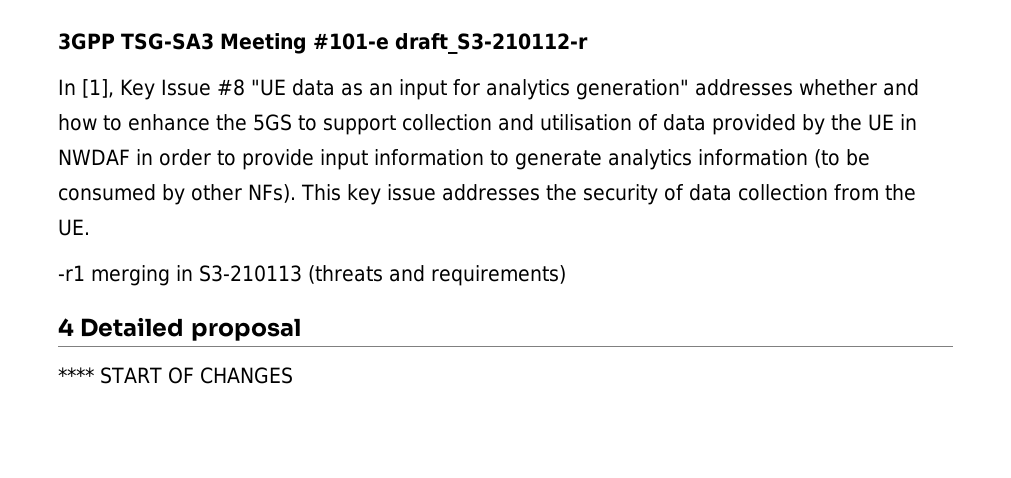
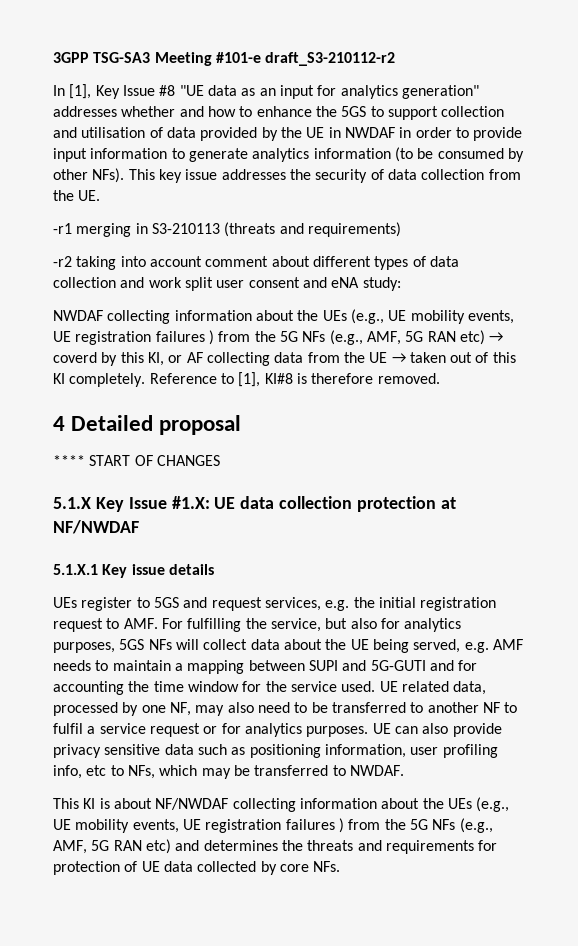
[395,33,588,54] draft_S3-210112-r -> [265,52,396,66] draft_S3-210112-r2
(566, 275) none -> [53,256,459,270] [53,277,401,291] [53,309,514,324] [53,330,504,345] [53,352,516,366] [53,372,440,387] // -r2 taking into account comment about different types of data collection and work split user consent and eNA study: // NWDAF collecting information about the UEs (e.g., UE mobility events, UE registration failures ) from the 5G NFs (e.g., AMF, 5G RAN etc) → coverd by this KI, or AF collecting data from the UE → taken out of this KI completely. Reference to [1], KI#8 is therefore removed.
(293, 375) none -> [53,496,456,512] [53,520,139,534] [53,564,214,578] [53,597,497,611] [53,618,462,632] [53,639,523,653] [53,660,478,674] [53,681,487,695] [53,702,518,716] [53,723,502,737] [53,744,498,758] [53,765,404,779] [53,797,510,812] [53,818,493,833] [53,839,498,854] [53,861,341,875] // 5.1.X Key Issue #1.X: UE data collection protection at NF/NWDAF // 5.1.X.1 Key issue details // UEs register to 5GS and request services, e.g. the initial registration request to AMF. For fulfilling the service, but also for analytics purposes, 5GS NFs will collect data about the UE being served, e.g. AMF needs to maintain a mapping between SUPI and 5G-GUTI and for accounting the time window for the service used. UE related data, processed by one NF, may also need to be transferred to another NF to fulfil a service request or for analytics purposes. UE can also provide privacy sensitive data such as positioning information, user profiling info, etc to NFs, which may be transferred to NWDAF. // This KI is about NF/NWDAF collecting information about the UEs (e.g., UE mobility events, UE registration failures ) from the 5G NFs (e.g., AMF, 5G RAN etc) and determines the threats and requirements for protection of UE data collected by core NFs.

